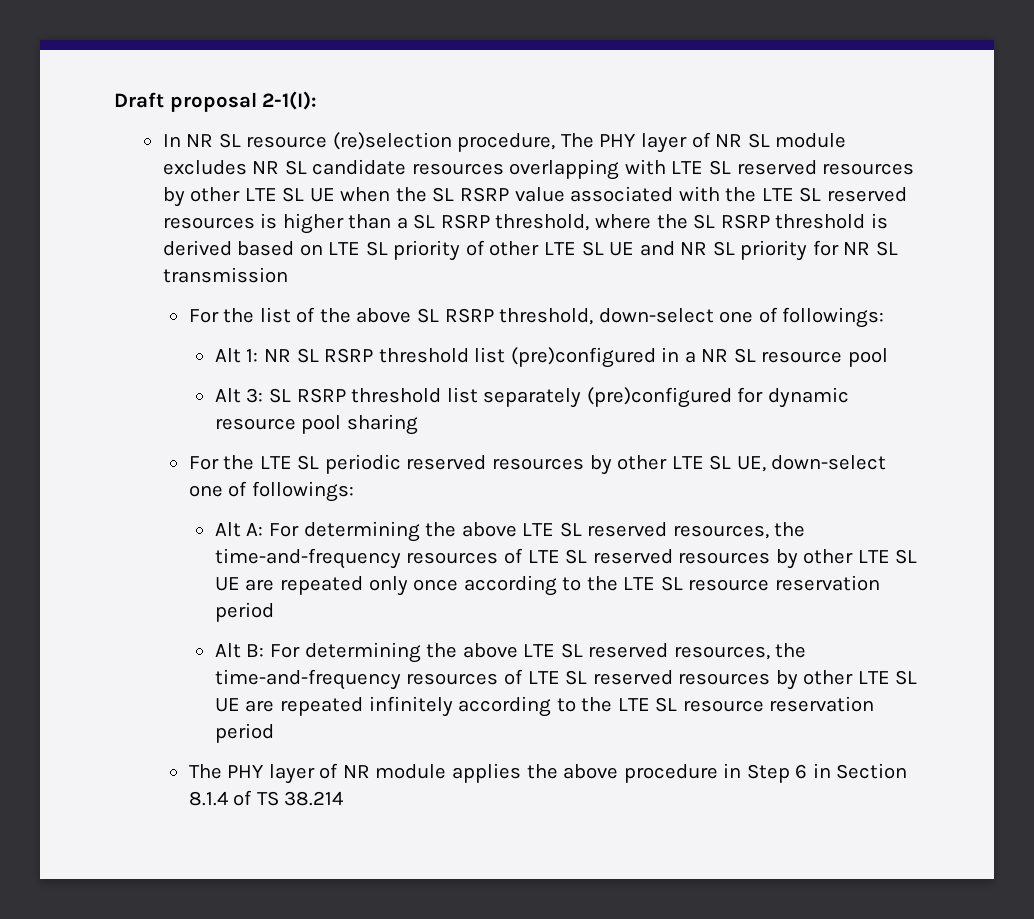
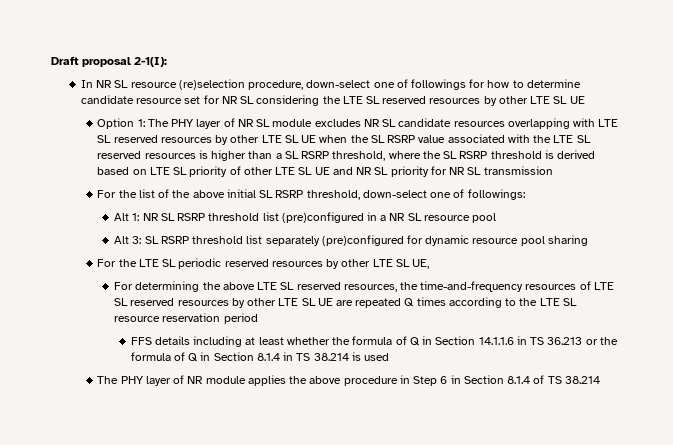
(556, 142) none -> [306,79,581,90] [80,95,585,106] [97,118,145,129] down-select one of followings for how to determine candidate resource set for NR SL considering the LTE SL reserved resources by other LTE SL UE // Option 1:
(412, 315) none -> [226,189,256,198] initial
[771,455,887,470] [188,481,354,502] [214,522,264,537] down-select one of followings: // Alt A: -> (430, 264) //
[368,575,880,596] [214,602,274,622] [214,642,807,663] [214,669,918,690] [214,696,875,717] [214,723,274,743] only once according to the LTE SL resource reservation period // Alt B: For determining the above LTE SL reserved resources, the time-and-frequency resources of LTE SL reserved resources by other LTE SL UE are repeated infinitely according to the LTE SL resource reservation period -> [404,297,577,308] [114,313,258,324] [130,336,618,347] [130,352,390,362] Q times according to the LTE SL resource reservation period // FFS details including at least whether the formula of Q in Section 14.1.1.6 in TS 36.213 or the formula of Q in Section 8.1.4 in TS 38.214 is used

